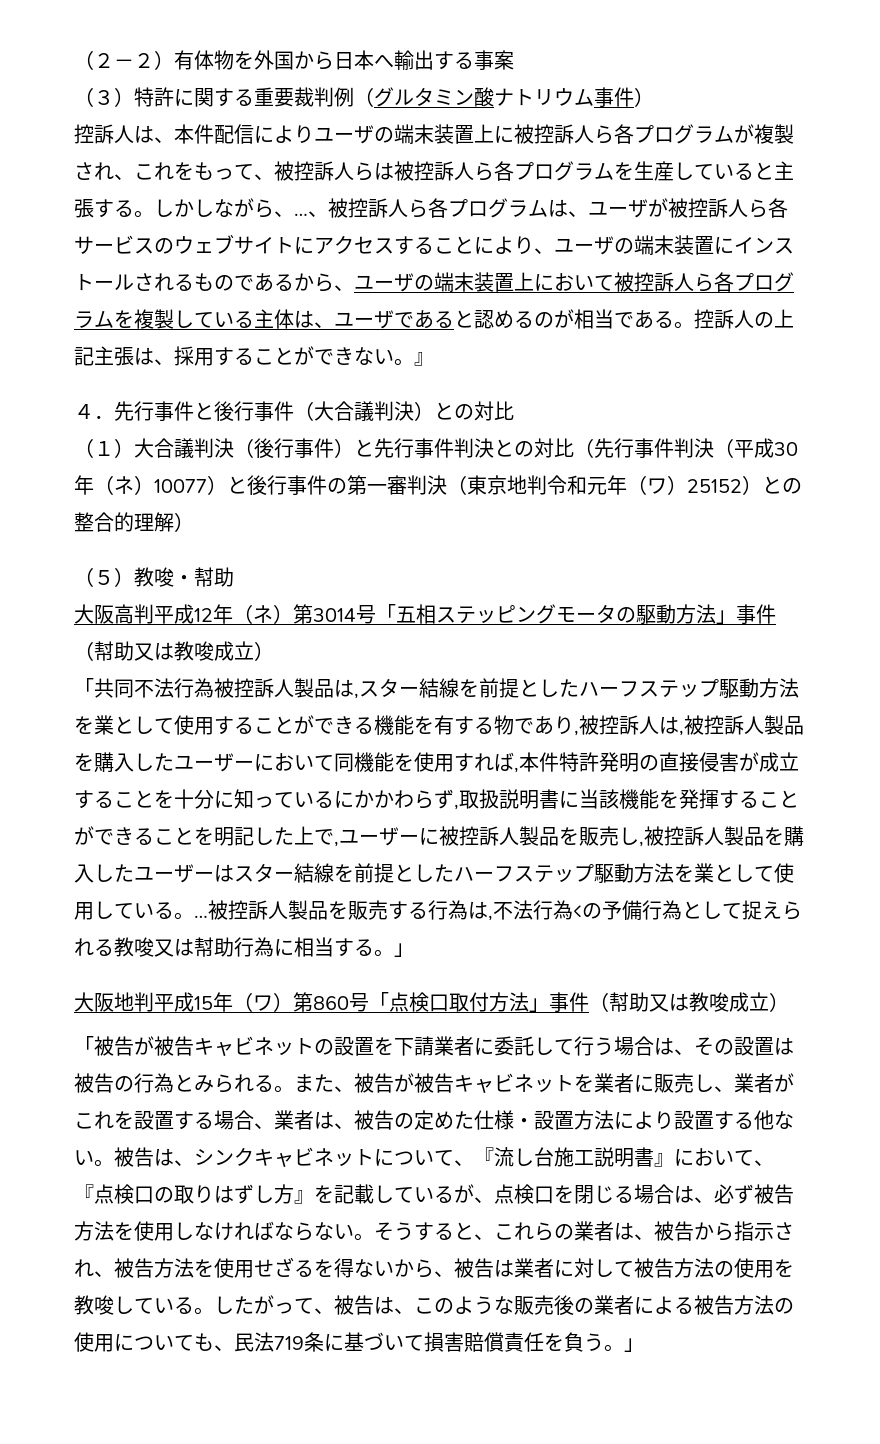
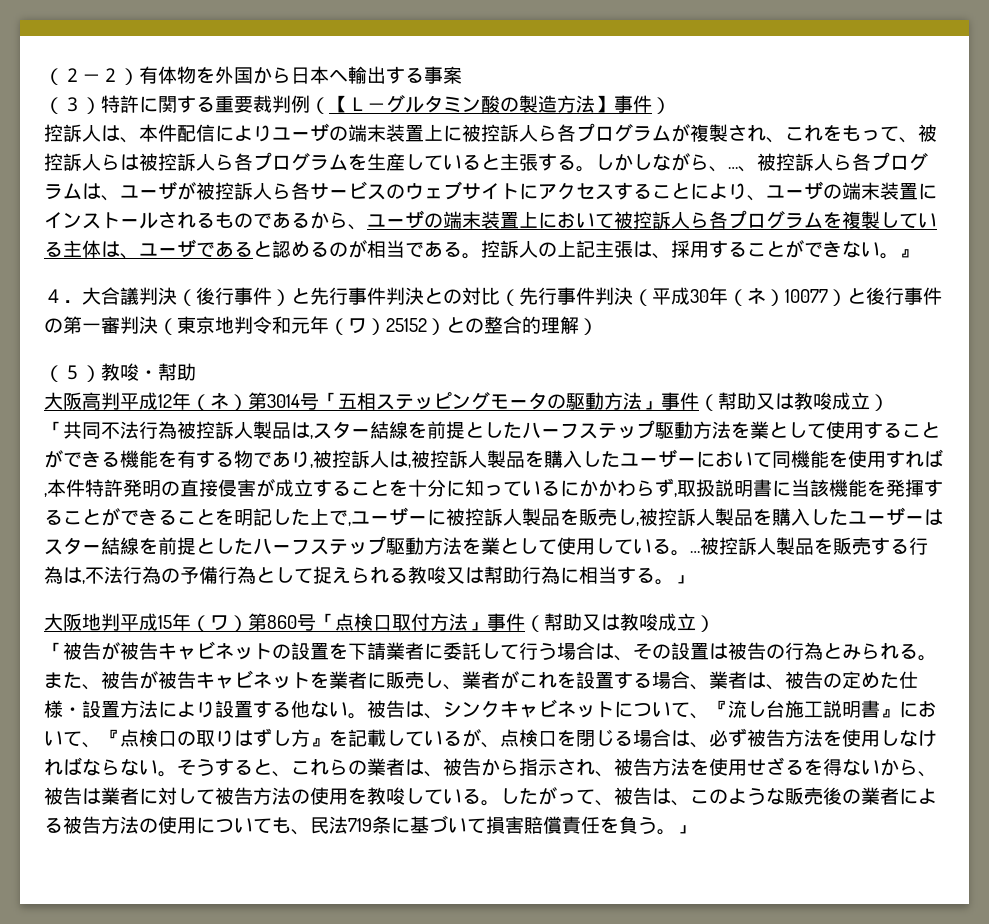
(374, 97) none -> [329,95,386,113] 【Ｌ－
[494,88,594,106] ナトリウム -> [500,95,614,113] の製造方法】
[114,401,514,421] [74,438,134,458] 先行事件と後行事件（大合議判決）との対比 // （１） -> (82, 301) none
[573,905,582,918] < -> (161, 575) none

